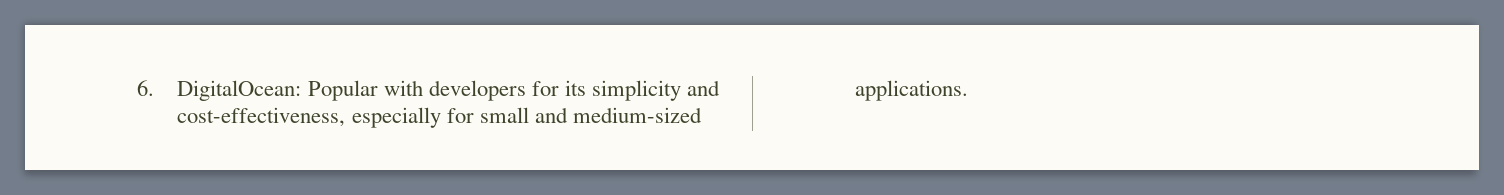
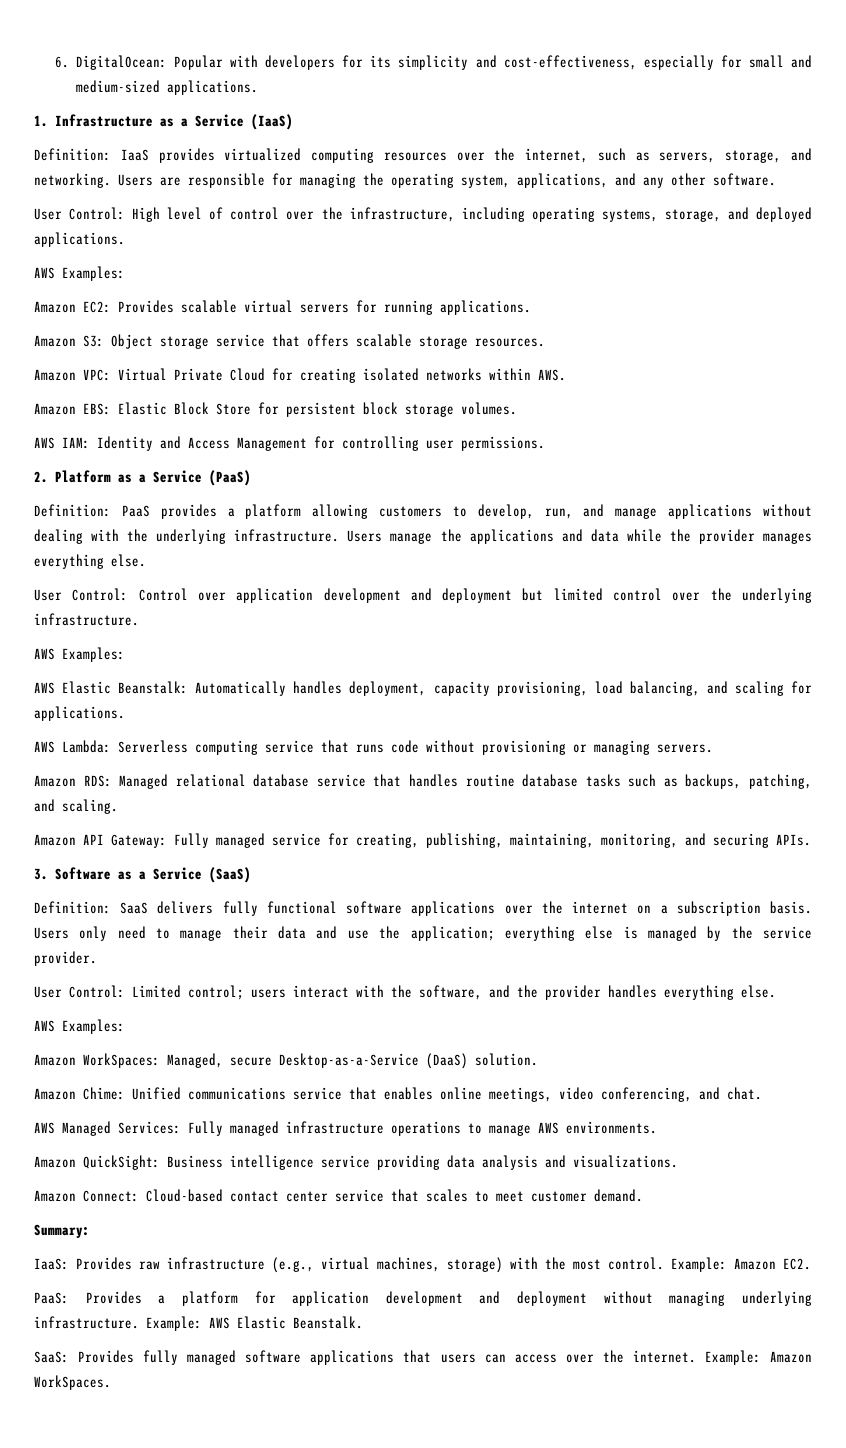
(969, 90) none -> [34,114,293,130] [34,148,812,163] [34,173,776,188] [34,207,812,222] [34,232,125,247] [34,266,125,281] [34,300,531,315] [34,334,545,349] [34,368,566,383] [34,402,517,417] [34,436,545,451] [34,470,251,486] [34,504,812,519] [34,529,812,544] [34,554,146,569] [34,588,812,603] [34,613,139,626] [34,647,125,662] [34,681,813,696] [34,706,125,721] [34,740,713,755] [34,774,812,789] [34,799,118,814] [34,833,811,848] [34,867,251,883] [34,901,813,916] [34,926,813,941] [34,951,97,966] [34,985,776,1000] [34,1019,125,1034] [34,1053,538,1069] [34,1087,762,1102] [34,1121,657,1136] [34,1155,678,1170] [34,1189,643,1202] [34,1224,90,1238] [34,1257,811,1273] [34,1291,812,1306] [34,1316,363,1331] [34,1350,812,1365] [34,1375,111,1390] // 1. Infrastructure as a Service (IaaS) // Definition: IaaS provides virtualized computing resources over the internet, such as servers, storage, and networking. Users are responsible for managing the operating system, applications, and any other software. // User Control: High level of control over the infrastructure, including operating systems, storage, and deployed applications. // AWS Examples: // Amazon EC2: Provides scalable virtual servers for running applications. // Amazon S3: Object storage service that offers scalable storage resources. // Amazon VPC: Virtual Private Cloud for creating isolated networks within AWS. // Amazon EBS: Elastic Block Store for persistent block storage volumes. // AWS IAM: Identity and Access Management for controlling user permissions. // 2. Platform as a Service (PaaS) // Definition: PaaS provides a platform allowing customers to develop, run, and manage applications without dealing with the underlying infrastructure. Users manage the applications and data while the provider manages everything else. // User Control: Control over application development and deployment but limited control over the underlying infrastructure. // AWS Examples: // AWS Elastic Beanstalk: Automatically handles deployment, capacity provisioning, load balancing, and scaling for applications. // AWS Lambda: Serverless computing service that runs code without provisioning or managing servers. // Amazon RDS: Managed relational database service that handles routine database tasks such as backups, patching, and scaling. // Amazon API Gateway: Fully managed service for creating, publishing, maintaining, monitoring, and securing APIs. // 3. Software as a Service (SaaS) // Definition: SaaS delivers fully functional software applications over the internet on a subscription basis. Users only need to manage their data and use the application; everything else is managed by the service provider. // User Control: Limited control; users interact with the software, and the provider handles everything else. // AWS Examples: // Amazon WorkSpaces: Managed, secure Desktop-as-a-Service (DaaS) solution. // Amazon Chime: Unified communications service that enables online meetings, video conferencing, and chat. // AWS Managed Services: Fully managed infrastructure operations to manage AWS environments. // Amazon QuickSight: Business intelligence service providing data analysis and visualizations. // Amazon Connect: Cloud-based contact center service that scales to meet customer demand. // Summary: // IaaS: Provides raw infrastructure (e.g., virtual machines, storage) with the most control. Example: Amazon EC2. // PaaS: Provides a platform for application development and deployment without managing underlying infrastructure. Example: AWS Elastic Beanstalk. // SaaS: Provides fully managed software applications that users can access over the internet. Example: Amazon WorkSpaces.

